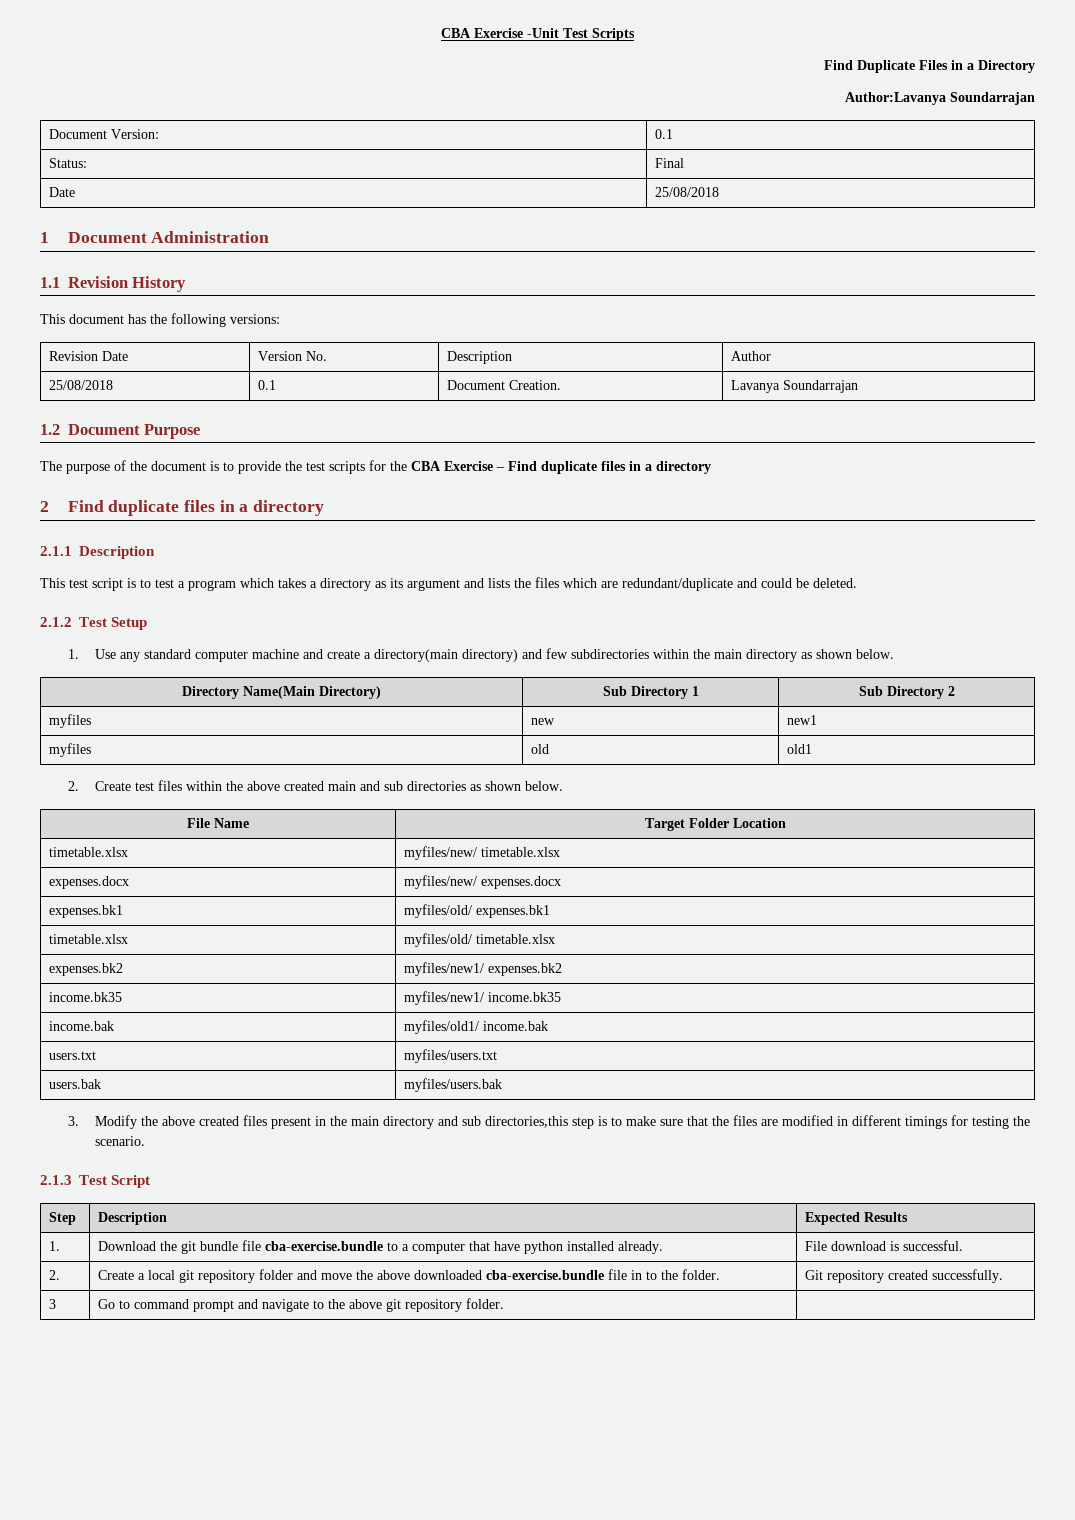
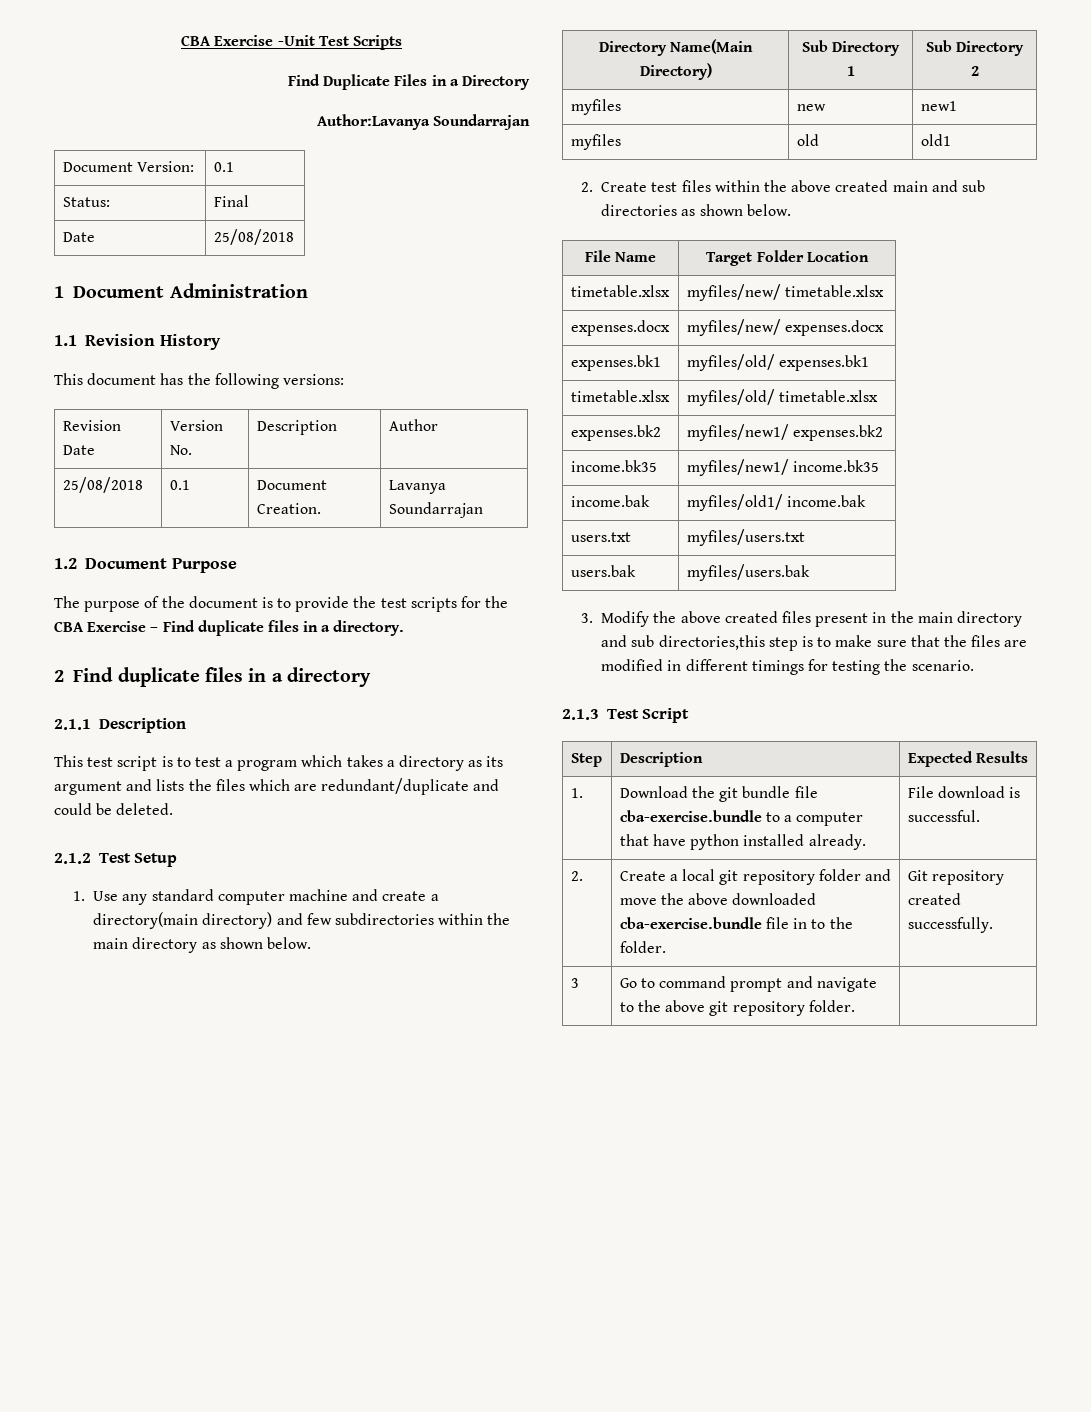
[656,461,711,474] directory -> [333,620,405,636] directory.

